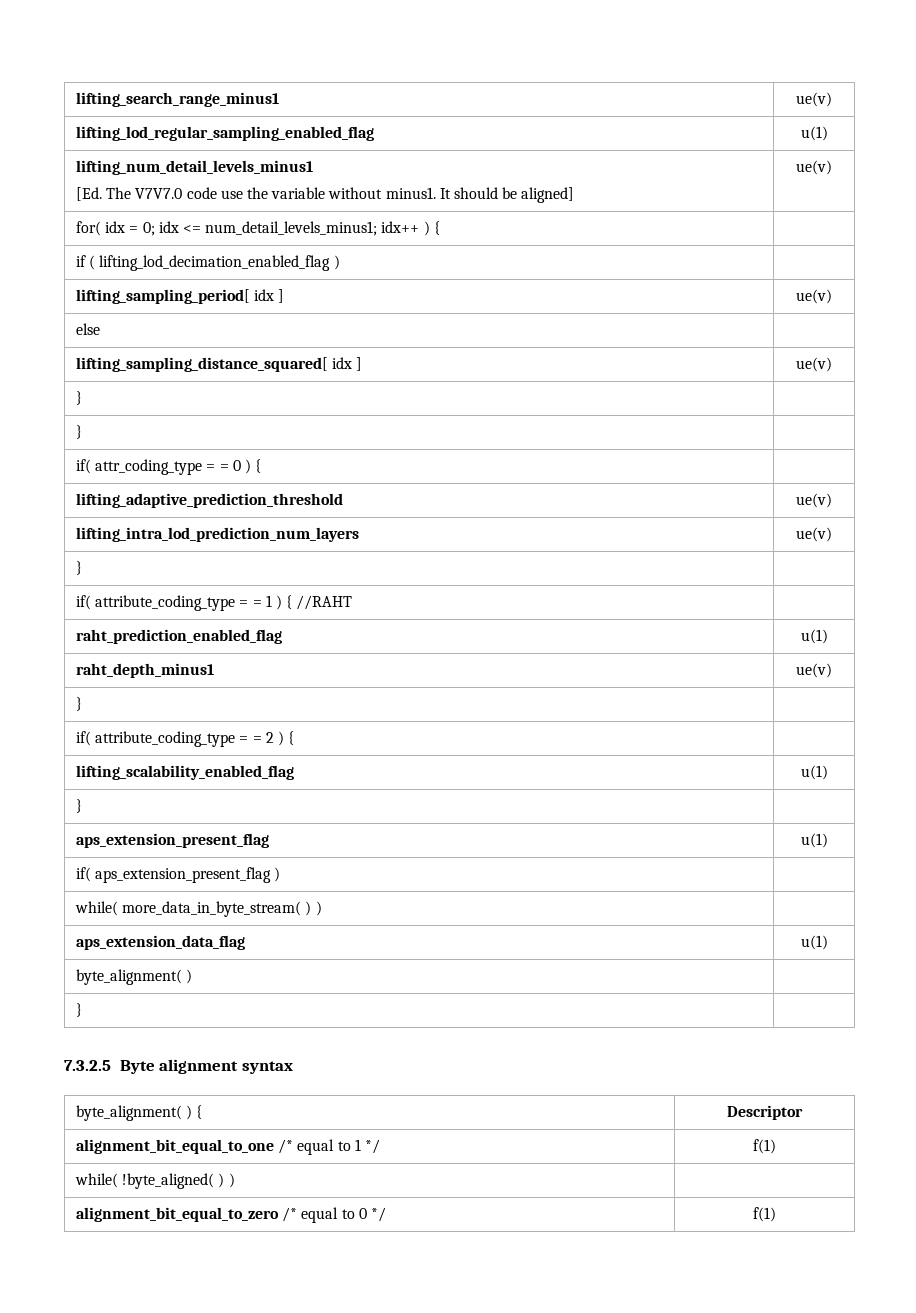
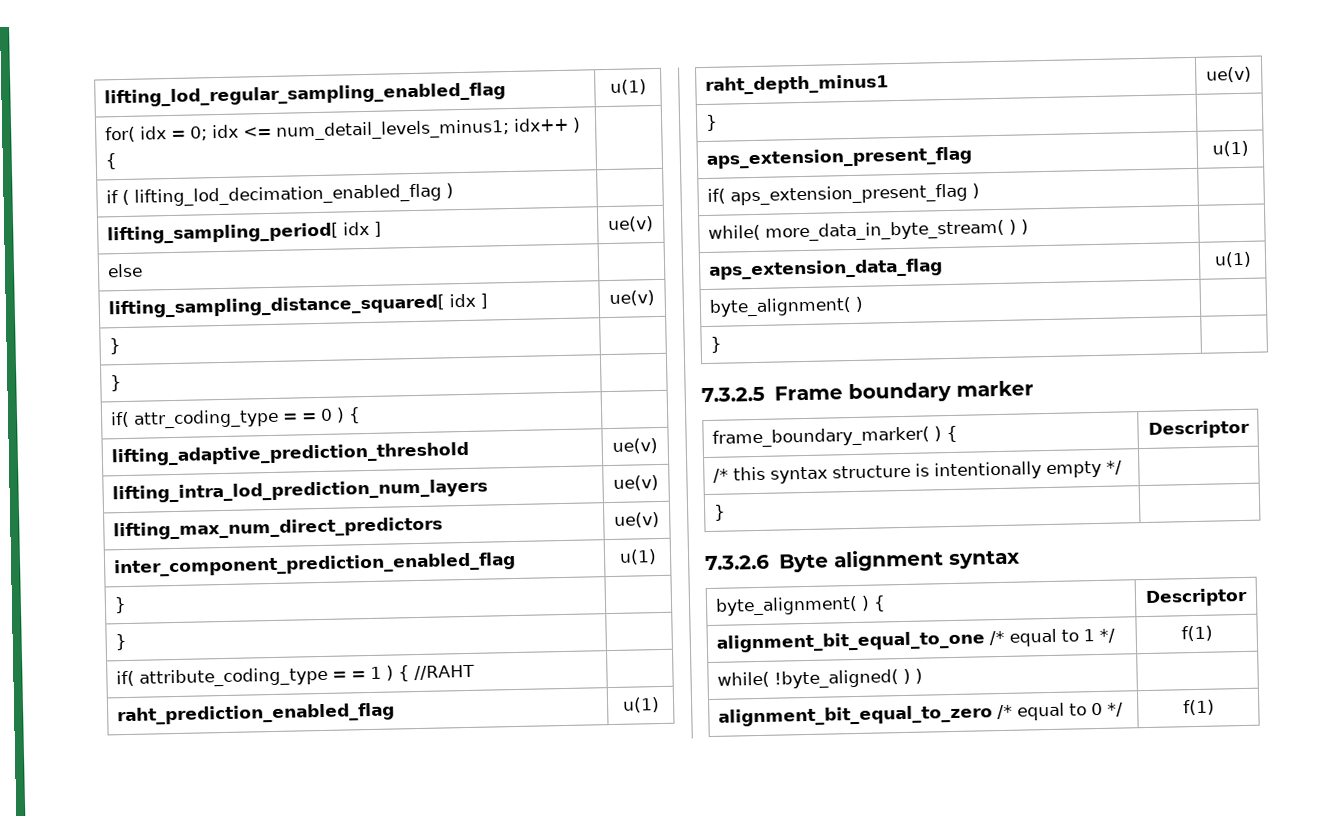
[76,92,280,107] [796,92,832,107] lifting_search_range_minus1 | ue(v) // -> (103, 95) none
[76,160,314,175] [76,187,575,203] [796,160,832,175] // lifting_num_detail_levels_minus1 // [Ed. The V7V7.0 code use the variable without minus1. It should be aligned] | ue(v) -> (647, 87) none
(832, 534) none -> [112,516,443,541] [614,512,660,528] [113,551,516,578] [618,549,657,565] [113,597,127,614] // lifting_max_num_direct_predictors | ue(v) // inter_component_prediction_enabled_flag | u(1) // } |
[76,731,295,747] [76,765,295,780] [800,765,828,780] [76,799,83,813] // if( attribute_coding_type = = 2 ) { | // lifting_scalability_enabled_flag | u(1) // } | -> (718, 122) none
(111, 1065) none -> [773,380,1034,404] [711,425,958,448] [1147,419,1250,439] [712,460,1122,484] [712,504,726,521] [705,554,770,571] Frame boundary marker // frame_boundary_marker( ) { | Descriptor // /* this syntax structure is intentionally empty */ | // } | // 7.3.2.6

